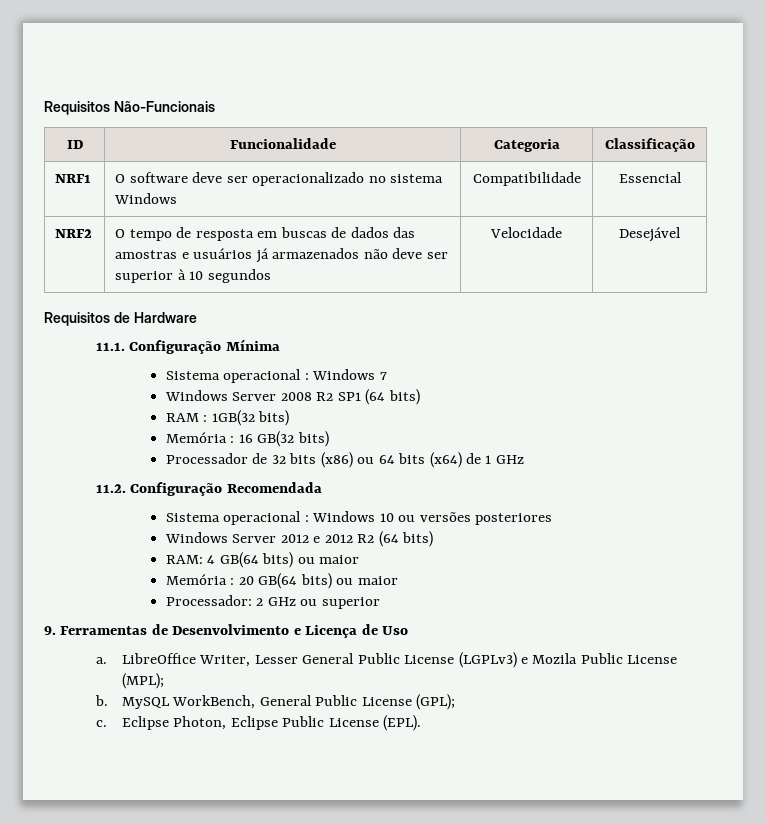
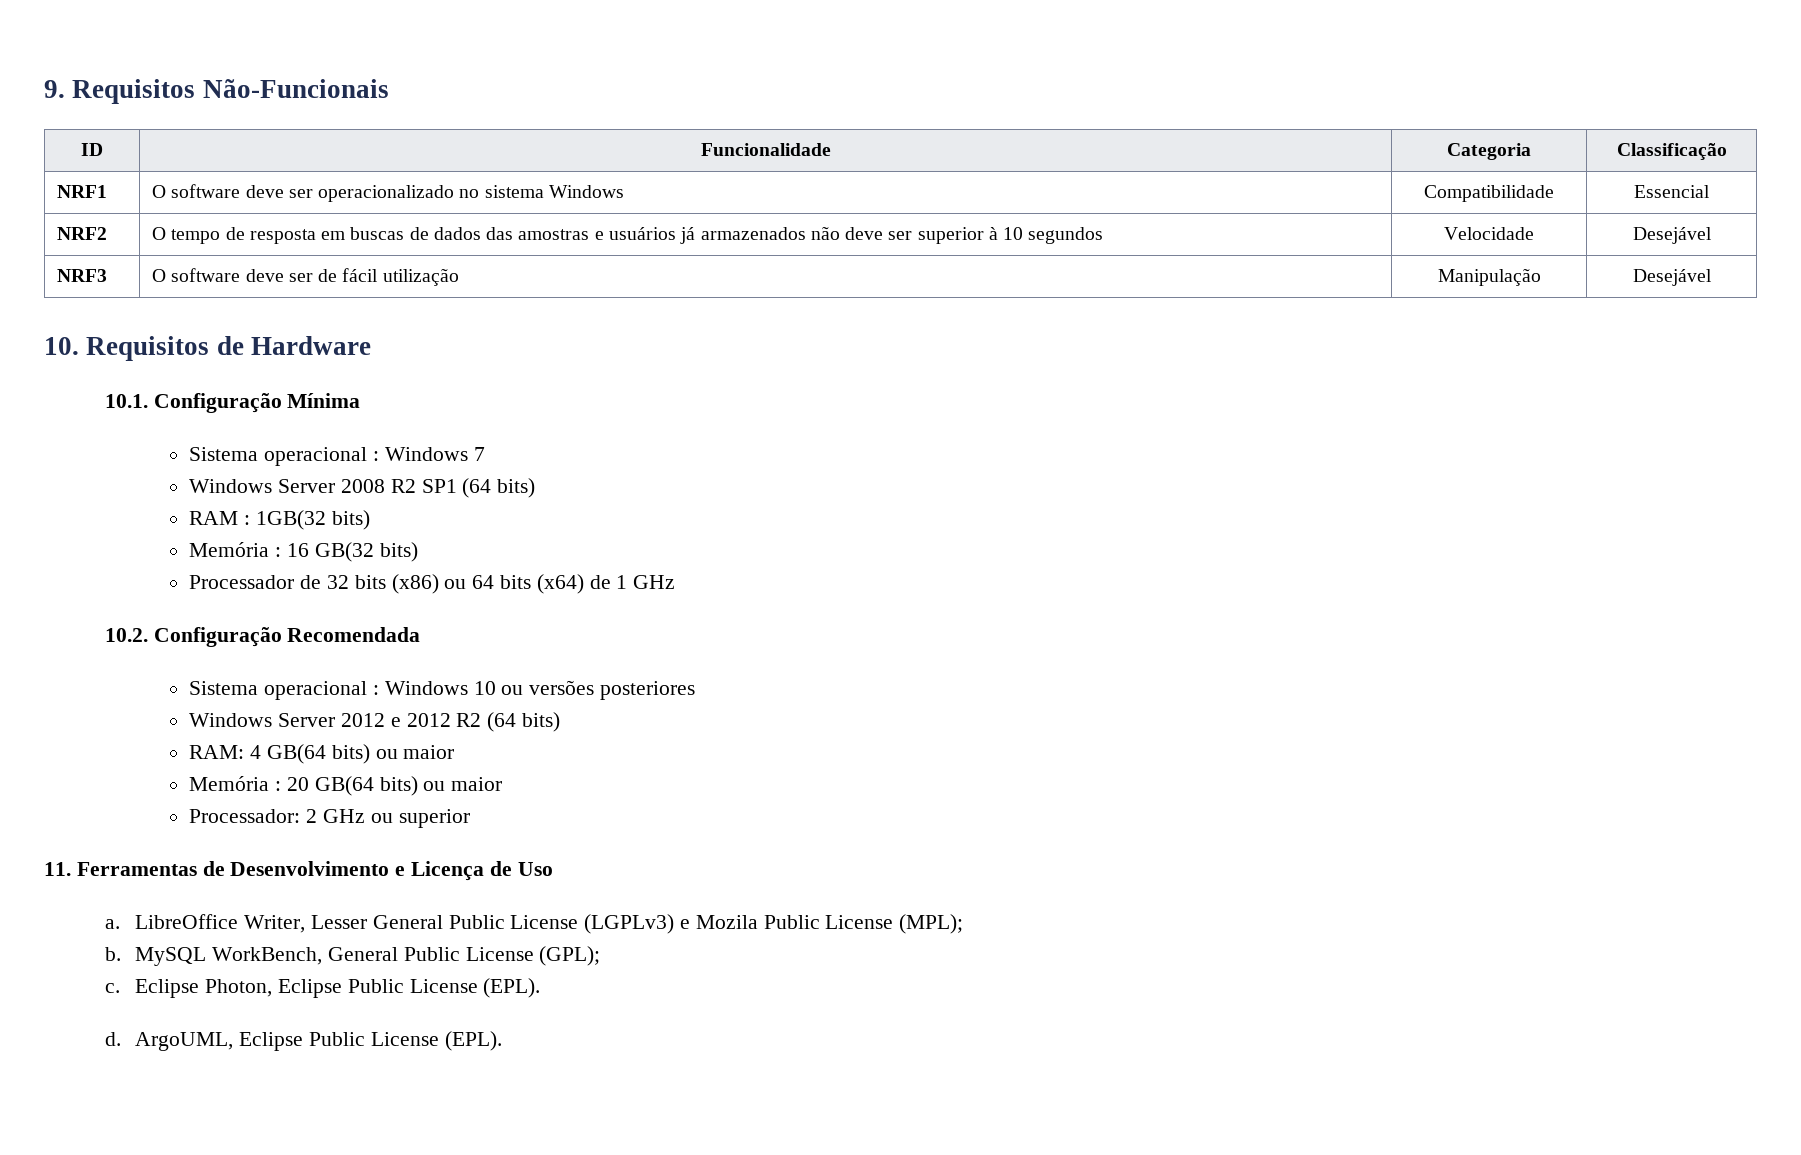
(44, 108) none -> [44,80,65,98] 9.
(681, 234) // -> [57,269,108,282] [152,268,459,286] [1437,269,1541,286] [1632,269,1712,286] [44,337,79,355] // NRF3 | O software deve ser de fácil utilização | Manipulação | Desejável // 10.
[95,342,125,351] 11.1. -> [104,394,148,408] 10.1.
[95,484,126,493] 11.2. -> [104,628,148,642] 10.2.
[44,626,56,635] 9. -> [44,862,71,876] 11.
(422, 723) none -> [104,1031,502,1051] // d. ArgoUML, Eclipse Public License (EPL).

